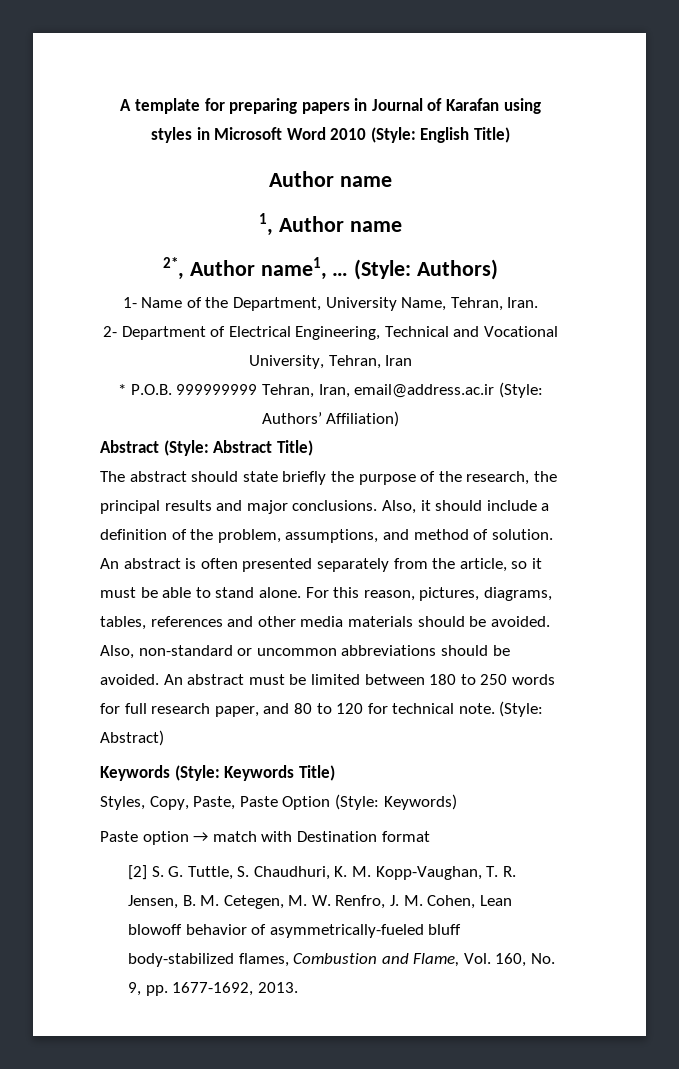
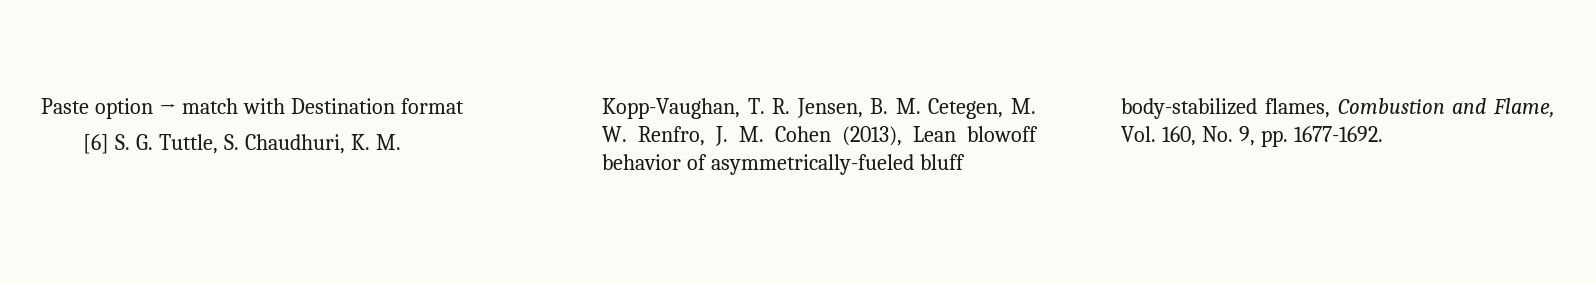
[120,98,541,114] [150,127,511,143] [269,171,392,187] [259,213,402,236] [162,257,499,280] [122,297,539,311] [102,326,559,340] [248,355,413,369] [118,382,543,398] [261,411,400,427] [100,440,313,456] [100,471,557,485] [100,500,550,514] [100,529,553,543] [100,558,542,572] [100,587,552,601] [100,616,550,630] [100,645,510,659] [100,674,555,685] [100,701,544,717] [100,730,164,746] [100,765,335,781] [100,794,457,810] A template for preparing papers in Journal of Karafan using styles in Microsoft Word 2010 (Style: English Title) // Author name // 1, Author name // 2*, Author name1, … (Style: Authors) // 1- Name of the Department, University Name, Tehran, Iran. // 2- Department of Electrical Engineering, Technical and Vocational University, Tehran, Iran // * P.O.B. 999999999 Tehran, Iran, email@address.ac.ir (Style: Authors’ Affiliation) // Abstract (Style: Abstract Title) // The abstract should state briefly the purpose of the research, the principal results and major conclusions. Also, it should include a definition of the problem, assumptions, and method of solution. An abstract is often presented separately from the article, so it must be able to stand alone. For this reason, pictures, diagrams, tables, references and other media materials should be avoided. Also, non-standard or uncommon abbreviations should be avoided. An abstract must be limited between 180 to 250 words for full research paper, and 80 to 120 for technical note. (Style: Abstract) // Keywords (Style: Keywords Title) // Styles, Copy, Paste, Paste Option (Style: Keywords) // -> (41, 106) none
[127,865,147,880] [2] -> [83,134,110,154] [6]
[427,895,476,909] Cohen, -> [775,126,903,146] Cohen (2013),
[172,982,298,996] 1677-1692, 2013. -> [1294,126,1384,142] 1677-1692.

